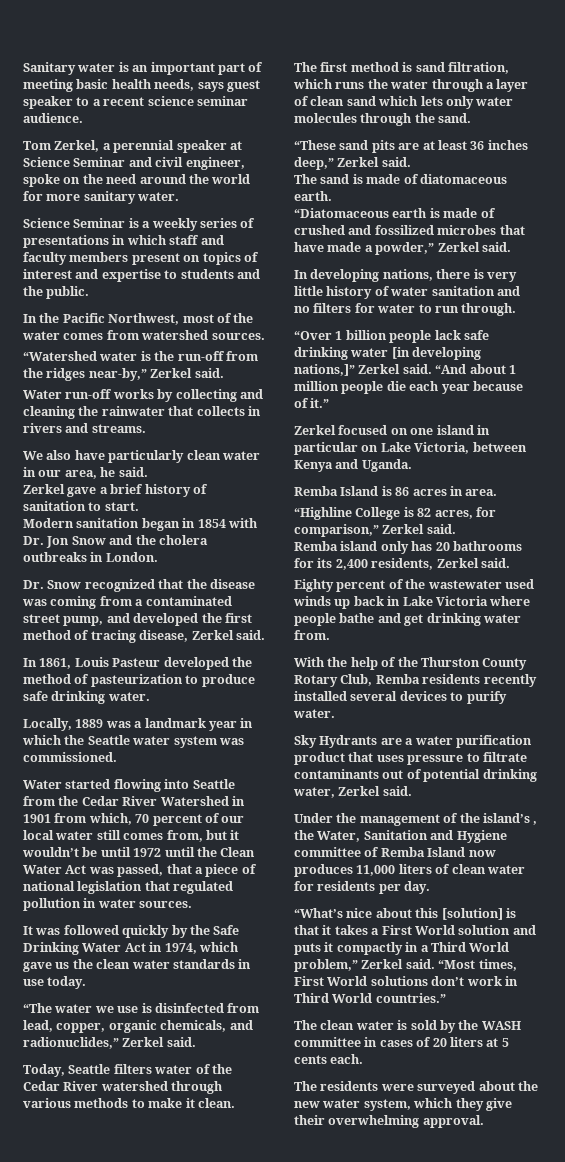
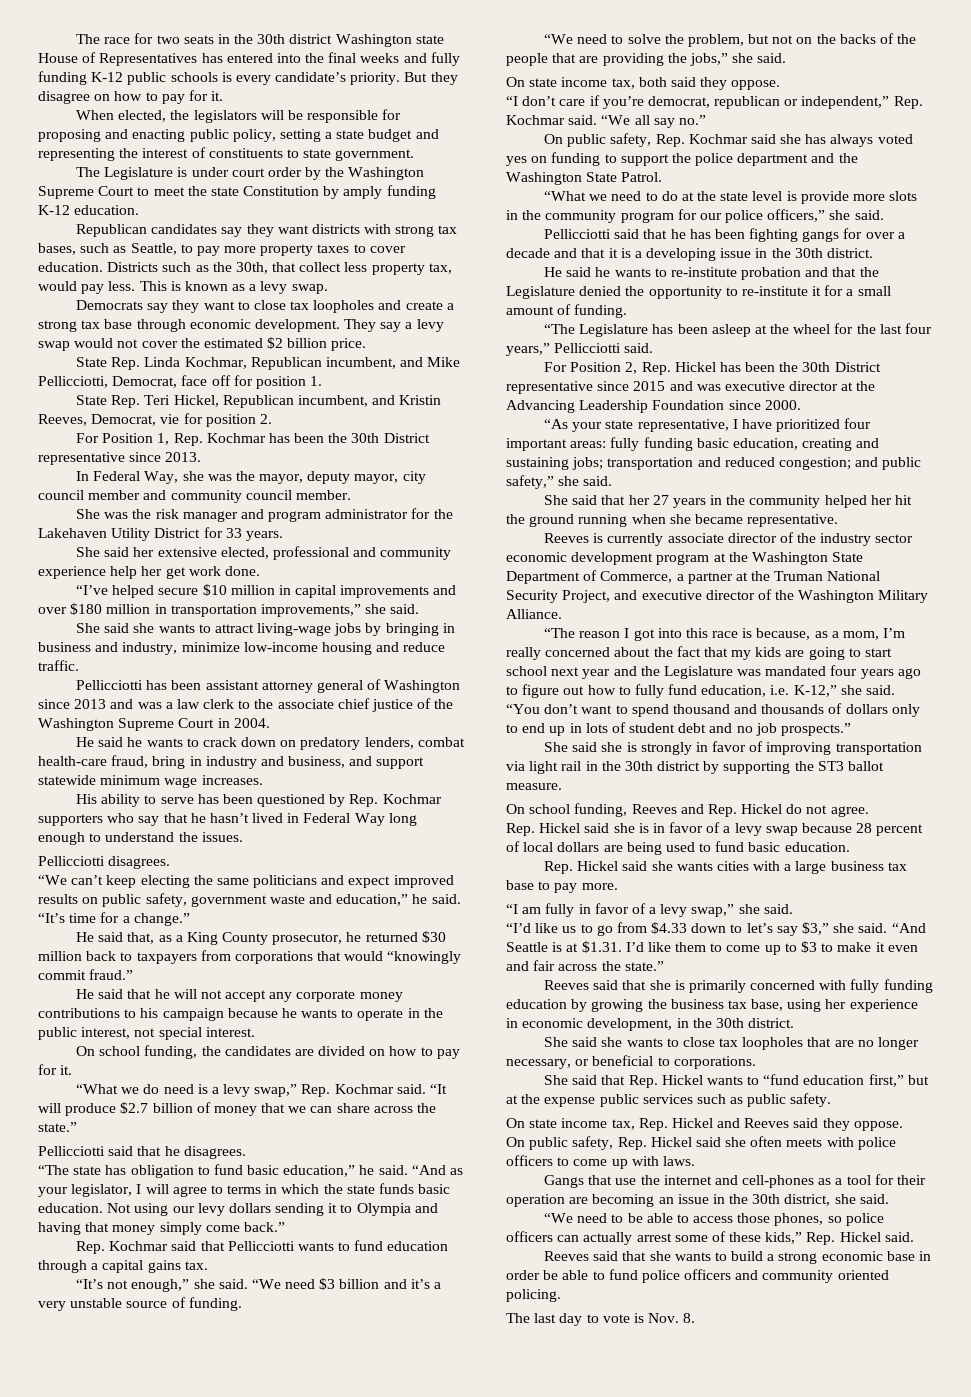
[23,62,264,75] [23,79,260,92] [23,96,248,109] [23,113,83,123] [23,140,242,153] [23,157,245,170] [23,174,251,187] [23,191,180,204] [23,218,256,231] [23,235,224,248] [23,252,259,265] [23,269,260,282] [23,286,90,299] [23,313,254,325] [22,330,265,340] [23,351,258,361] [23,368,224,381] [23,389,263,402] [23,406,261,419] [23,423,146,433] [23,450,260,463] [23,467,148,479] [23,484,208,497] [23,501,139,511] [23,518,258,531] [23,535,208,548] [23,552,158,562] [23,579,255,592] [22,596,232,609] [23,613,252,626] [23,630,265,643] [23,657,252,670] [23,674,255,687] [23,691,150,704] [23,718,254,731] [22,735,244,748] [23,752,117,762] [23,779,235,792] [23,796,245,806] [23,813,245,826] [23,830,240,842] [22,847,256,857] [23,864,257,877] [23,881,234,894] [23,898,193,911] [23,925,240,938] [23,942,239,955] [23,959,252,972] [23,976,87,989] [23,1003,260,1013] [23,1020,253,1033] [23,1037,196,1049] [23,1064,232,1077] [23,1081,224,1094] [23,1098,235,1108] [294,62,509,74] [293,79,529,92] [294,96,514,109] [294,113,472,126] [294,140,528,153] [294,157,411,170] [294,174,507,184] [294,191,332,201] [294,208,496,218] [294,225,525,235] [294,242,511,255] [294,269,517,282] [294,286,520,299] [294,303,517,316] [294,330,489,343] [294,347,482,360] [294,364,516,376] [294,381,523,394] [294,398,330,408] [294,425,490,435] [294,442,527,455] [294,459,412,472] [294,486,498,496] [294,507,496,520] [294,524,456,537] [294,541,522,554] [294,558,510,570] [294,579,534,592] [293,596,531,609] [294,613,521,626] [294,630,330,640] [294,657,528,670] [294,674,537,687] [294,691,507,704] [293,709,335,718] [294,735,532,748] [294,752,527,765] [294,769,537,782] [293,786,412,798] [294,813,538,826] [294,830,507,843] [294,847,496,857] [294,864,525,877] [294,881,431,894] [294,908,516,920] [294,925,536,935] [294,942,510,955] [294,959,517,972] [294,976,518,986] [294,993,446,1003] [294,1020,521,1033] [294,1037,509,1047] [294,1054,364,1064] [294,1081,538,1094] [294,1098,512,1111] [294,1115,484,1128] Sanitary water is an important part of meeting basic health needs, says guest speaker to a recent science seminar audience. // Tom Zerkel, a perennial speaker at Science Seminar and civil engineer, spoke on the need around the world for more sanitary water. // Science Seminar is a weekly series of presentations in which staff and faculty members present on topics of interest and expertise to students and the public. // In the Pacific Northwest, most of the water comes from watershed sources. // “Watershed water is the run-off from the ridges near-by,” Zerkel said. // Water run-off works by collecting and cleaning the rainwater that collects in rivers and streams. // We also have particularly clean water in our area, he said. // Zerkel gave a brief history of sanitation to start. // Modern sanitation began in 1854 with Dr. Jon Snow and the cholera outbreaks in London. // Dr. Snow recognized that the disease was coming from a contaminated street pump, and developed the first method of tracing disease, Zerkel said. // In 1861, Louis Pasteur developed the method of pasteurization to produce safe drinking water. // Locally, 1889 was a landmark year in which the Seattle water system was commissioned. // Water started flowing into Seattle from the Cedar River Watershed in 1901 from which, 70 percent of our local water still comes from, but it wouldn’t be until 1972 until the Clean Water Act was passed, that a piece of national legislation that regulated pollution in water sources. // It was followed quickly by the Safe Drinking Water Act in 1974, which gave us the clean water standards in use today. // “The water we use is disinfected from lead, copper, organic chemicals, and radionuclides,” Zerkel said. // Today, Seattle filters water of the Cedar River watershed through various methods to make it clean. // The first method is sand filtration, which runs the water through a layer of clean sand which lets only water molecules through the sand. // “These sand pits are at least 36 inches deep,” Zerkel said. // The sand is made of diatomaceous earth. // “Diatomaceous earth is made of crushed and fossilized microbes that have made a powder,” Zerkel said. // In developing nations, there is very little history of water sanitation and no filters for water to run through. // “Over 1 billion people lack safe drinking water [in developing nations,]” Zerkel said. “And about 1 million people die each year because of it.” // Zerkel focused on one island in particular on Lake Victoria, between Kenya and Uganda. // Remba Island is 86 acres in area. // “Highline College is 82 acres, for comparison,” Zerkel said. // Remba island only has 20 bathrooms for its 2,400 residents, Zerkel said. // Eighty percent of the wastewater used winds up back in Lake Victoria where people bathe and get drinking water from. // With the help of the Thurston County Rotary Club, Remba residents recently installed several devices to purify water. // Sky Hydrants are a water purification product that uses pressure to filtrate contaminants out of potential drinking water, Zerkel said. // Under the management of the island’s , the Water, Sanitation and Hygiene committee of Remba Island now produces 11,000 liters of clean water for residents per day. // “What’s nice about this [solution] is that it takes a First World solution and puts it compactly in a Third World problem,” Zerkel said. “Most times, First World solutions don’t work in Third World countries.” // The clean water is sold by the WASH committee in cases of 20 liters at 5 cents each. // The residents were surveyed about the new water system, which they give their overwhelming approval. -> [75,33,444,47] [38,52,460,66] [38,71,458,85] [38,90,224,104] [75,109,402,123] [38,129,439,142] [38,147,415,161] [75,167,425,180] [38,185,436,199] [38,205,140,215] [75,224,458,237] [38,243,406,256] [38,262,452,275] [38,281,328,294] [75,300,454,313] [38,319,444,332] [38,337,367,351] [75,357,461,370] [38,375,323,389] [75,395,442,408] [38,413,272,427] [75,433,430,446] [38,452,202,465] [75,471,426,484] [38,490,351,503] [75,508,453,522] [38,527,283,541] [75,546,452,560] [38,566,260,579] [75,584,457,598] [38,603,420,617] [75,623,455,636] [38,642,446,655] [38,660,79,671] [75,679,461,693] [38,698,454,712] [38,718,270,731] [75,737,465,750] [38,755,425,769] [38,775,263,788] [75,794,442,807] [38,813,417,826] [38,832,243,845] [38,856,171,869] [38,875,454,888] [38,893,461,907] [38,912,190,926] [75,931,446,945] [38,950,462,964] [38,969,134,980] [75,989,403,1002] [38,1008,443,1021] [38,1027,255,1040] [75,1045,460,1059] [38,1064,73,1075] [75,1084,448,1097] [38,1102,437,1116] [38,1122,77,1132] [38,1146,246,1159] [38,1164,464,1178] [38,1183,451,1197] [38,1203,438,1216] [38,1222,285,1235] [75,1240,449,1254] [38,1260,208,1273] [75,1278,442,1292] [38,1297,242,1311] [543,33,917,47] [506,53,787,66] [506,77,781,90] [506,95,923,109] [506,115,706,128] [543,133,913,147] [506,152,858,166] [506,172,663,185] [543,191,918,204] [506,209,884,223] [543,228,905,242] [506,248,874,261] [543,267,879,280] [506,285,891,299] [506,304,628,318] [543,323,933,337] [506,343,654,356] [543,362,881,375] [506,381,876,394] [506,400,801,413] [543,418,872,432] [506,437,880,451] [506,457,922,470] [506,475,613,489] [543,495,913,508] [506,514,839,527] [543,532,914,546] [506,552,864,565] [506,570,881,584] [506,589,929,603] [506,609,562,619] [543,628,906,641] [506,646,893,660] [506,665,921,679] [506,684,896,698] [506,703,920,717] [506,722,852,736] [543,741,922,755] [506,761,885,774] [506,783,562,790] [506,803,869,817] [506,822,924,836] [506,841,850,855] [543,861,907,874] [506,880,618,893] [506,903,793,917] [506,922,926,936] [506,941,918,955] [506,960,664,971] [543,979,933,993] [506,999,918,1012] [506,1018,795,1031] [543,1037,920,1050] [506,1055,756,1069] [543,1074,929,1088] [506,1093,832,1107] [506,1118,903,1131] [506,1136,896,1150] [506,1155,695,1169] [543,1174,927,1188] [506,1194,889,1207] [543,1213,884,1226] [506,1231,914,1245] [543,1251,932,1264] [506,1269,889,1283] [506,1289,561,1302] [506,1313,696,1326] The race for two seats in the 30th district Washington state House of Representatives has entered into the final weeks and fully funding K-12 public schools is every candidate’s priority. But they disagree on how to pay for it. // When elected, the legislators will be responsible for proposing and enacting public policy, setting a state budget and representing the interest of constituents to state government. // The Legislature is under court order by the Washington Supreme Court to meet the state Constitution by amply funding K-12 education. // Republican candidates say they want districts with strong tax bases, such as Seattle, to pay more property taxes to cover education. Districts such as the 30th, that collect less property tax, would pay less. This is known as a levy swap. // Democrats say they want to close tax loopholes and create a strong tax base through economic development. They say a levy swap would not cover the estimated $2 billion price. // State Rep. Linda Kochmar, Republican incumbent, and Mike Pellicciotti, Democrat, face off for position 1. // State Rep. Teri Hickel, Republican incumbent, and Kristin Reeves, Democrat, vie for position 2. // For Position 1, Rep. Kochmar has been the 30th District representative since 2013. // In Federal Way, she was the mayor, deputy mayor, city council member and community council member. // She was the risk manager and program administrator for the Lakehaven Utility District for 33 years. // She said her extensive elected, professional and community experience help her get work done. // “I’ve helped secure $10 million in capital improvements and over $180 million in transportation improvements,” she said. // She said she wants to attract living-wage jobs by bringing in business and industry, minimize low-income housing and reduce traffic. // Pellicciotti has been assistant attorney general of Washington since 2013 and was a law clerk to the associate chief justice of the Washington Supreme Court in 2004. // He said he wants to crack down on predatory lenders, combat health-care fraud, bring in industry and business, and support statewide minimum wage increases. // His ability to serve has been questioned by Rep. Kochmar supporters who say that he hasn’t lived in Federal Way long enough to understand the issues. // Pellicciotti disagrees. // “We can’t keep electing the same politicians and expect improved results on public safety, government waste and education,” he said. “It’s time for a change.” // He said that, as a King County prosecutor, he returned $30 million back to taxpayers from corporations that would “knowingly commit fraud.” // He said that he will not accept any corporate money contributions to his campaign because he wants to operate in the public interest, not special interest. // On school funding, the candidates are divided on how to pay for it. // “What we do need is a levy swap,” Rep. Kochmar said. “It will produce $2.7 billion of money that we can share across the state.” // Pellicciotti said that he disagrees. // “The state has obligation to fund basic education,” he said. “And as your legislator, I will agree to terms in which the state funds basic education. Not using our levy dollars sending it to Olympia and having that money simply come back.” // Rep. Kochmar said that Pellicciotti wants to fund education through a capital gains tax. // “It’s not enough,” she said. “We need $3 billion and it’s a very unstable source of funding. // “We need to solve the problem, but not on the backs of the people that are providing the jobs,” she said. // On state income tax, both said they oppose. // “I don’t care if you’re democrat, republican or independent,” Rep. Kochmar said. “We all say no.” // On public safety, Rep. Kochmar said she has always voted yes on funding to support the police department and the Washington State Patrol. // “What we need to do at the state level is provide more slots in the community program for our police officers,” she said. // Pellicciotti said that he has been fighting gangs for over a decade and that it is a developing issue in the 30th district. // He said he wants to re-institute probation and that the Legislature denied the opportunity to re-institute it for a small amount of funding. // “The Legislature has been asleep at the wheel for the last four years,” Pellicciotti said. // For Position 2, Rep. Hickel has been the 30th District representative since 2015 and was executive director at the Advancing Leadership Foundation since 2000. // “As your state representative, I have prioritized four important areas: fully funding basic education, creating and sustaining jobs; transportation and reduced congestion; and public safety,” she said. // She said that her 27 years in the community helped her hit the ground running when she became representative. // Reeves is currently associate director of the industry sector economic development program at the Washington State Department of Commerce, a partner at the Truman National Security Project, and executive director of the Washington Military Alliance. // “The reason I got into this race is because, as a mom, I’m really concerned about the fact that my kids are going to start school next year and the Legislature was mandated four years ago to figure out how to fully fund education, i.e. K-12,” she said. “You don’t want to spend thousand and thousands of dollars only to end up in lots of student debt and no job prospects.” // She said she is strongly in favor of improving transportation via light rail in the 30th district by supporting the ST3 ballot measure. // On school funding, Reeves and Rep. Hickel do not agree. // Rep. Hickel said she is in favor of a levy swap because 28 percent of local dollars are being used to fund basic education. // Rep. Hickel said she wants cities with a large business tax base to pay more. // “I am fully in favor of a levy swap,” she said. // “I’d like us to go from $4.33 down to let’s say $3,” she said. “And Seattle is at $1.31. I’d like them to come up to $3 to make it even and fair across the state.” // Reeves said that she is primarily concerned with fully funding education by growing the business tax base, using her experience in economic development, in the 30th district. // She said she wants to close tax loopholes that are no longer necessary, or beneficial to corporations. // She said that Rep. Hickel wants to “fund education first,” but at the expense public services such as public safety. // On state income tax, Rep. Hickel and Reeves said they oppose. // On public safety, Rep. Hickel said she often meets with police officers to come up with laws. // Gangs that use the internet and cell-phones as a tool for their operation are becoming an issue in the 30th district, she said. // “We need to be able to access those phones, so police officers can actually arrest some of these kids,” Rep. Hickel said. // Reeves said that she wants to build a strong economic base in order be able to fund police officers and community oriented policing. // The last day to vote is Nov. 8.

